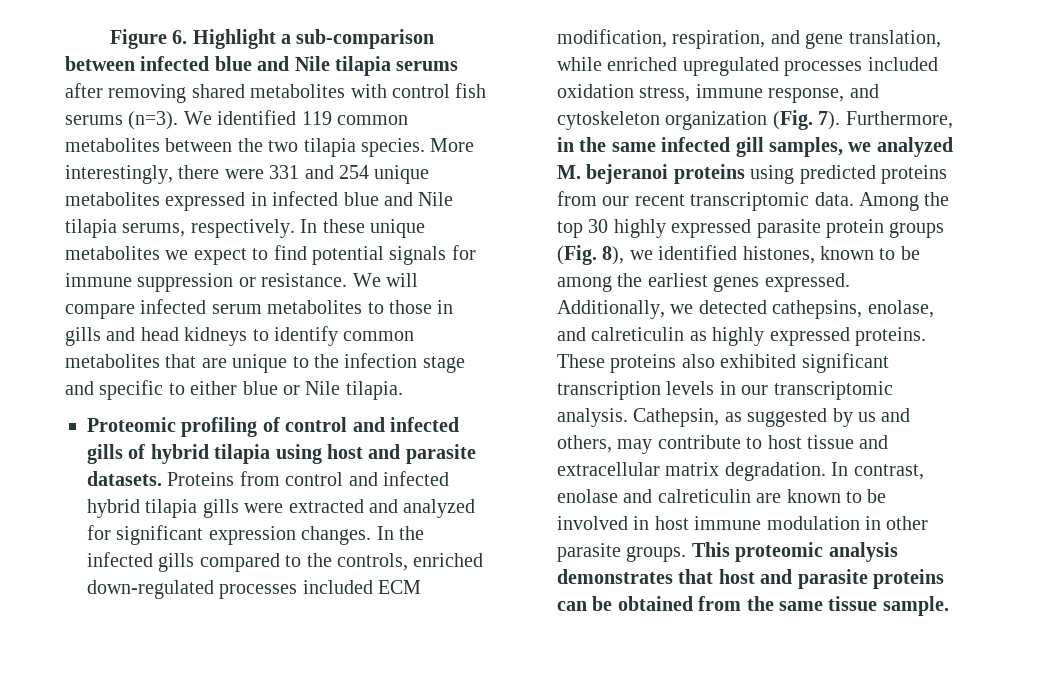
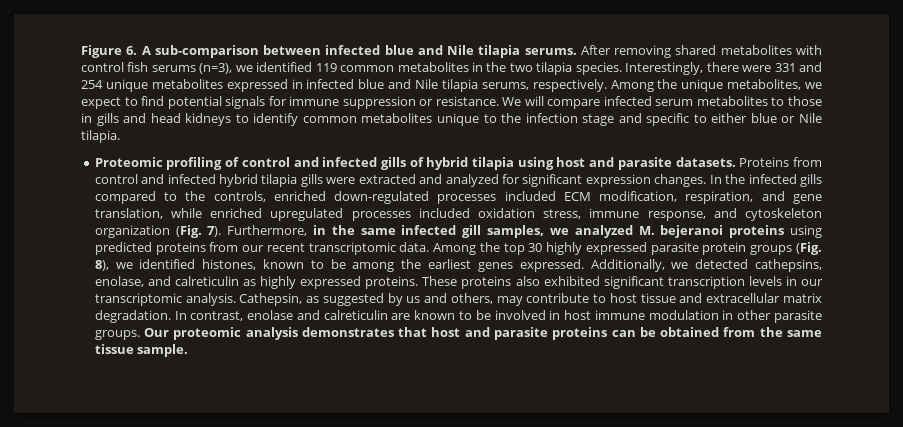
[192,29,292,49] Highlight a -> [141,46,151,55] A
[396,61,459,71] [65,83,103,98] serums after -> [524,45,611,55] serums. After
[128,111,212,130] (n=3). We -> [199,63,253,74] (n=3), we
[165,138,233,152] between -> [472,62,484,72] in
[430,138,475,152] [65,165,173,184] More interestingly, -> [625,62,704,75] Interestingly,
[300,219,425,238] [65,246,160,260] In these unique metabolites -> [610,79,802,92] Among the unique metabolites,
[165,354,227,368] that are -> (433, 118) none
[691,542,730,557] This -> [144,328,170,337] Our

